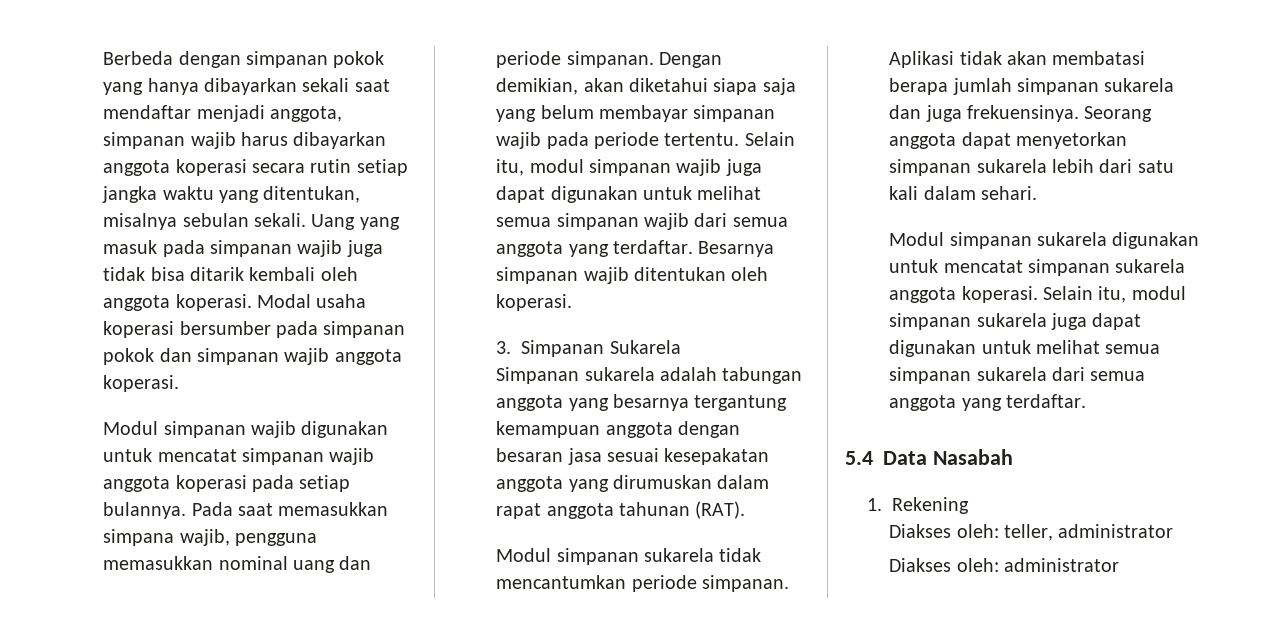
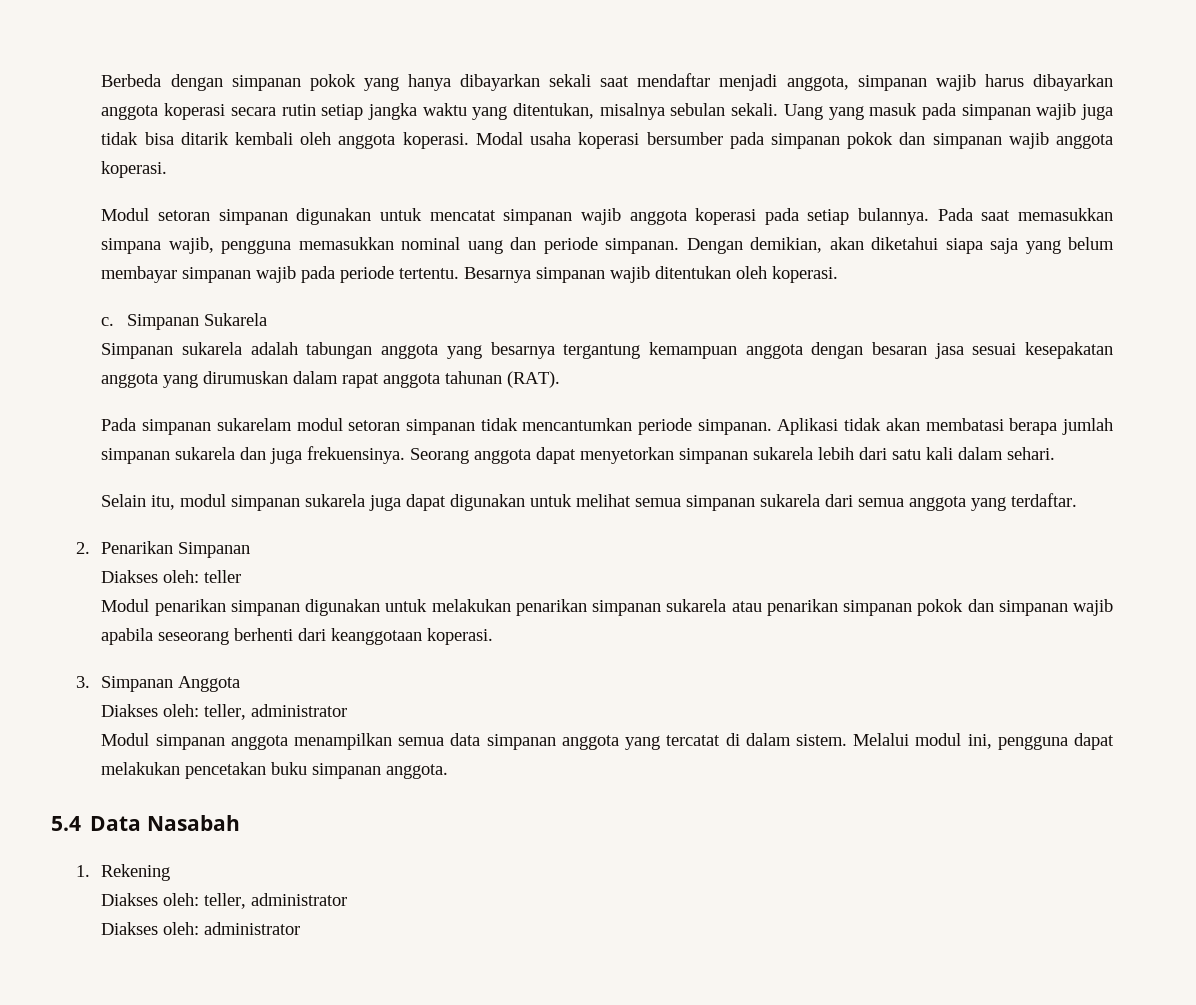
[163,421,297,438] simpanan wajib -> [158,209,288,225] setoran simpanan
[744,132,795,146] [496,159,762,176] [496,186,762,203] [496,213,788,230] [496,240,694,257] Selain itu, modul simpanan wajib juga dapat digunakan untuk melihat semua simpanan wajib dari semua anggota yang terdaftar. -> (460, 273) none
[496,341,512,354] 3. -> [101,317,115,326] c.
[496,548,715,565] Modul simpanan sukarela -> [101,418,475,435] Pada simpanan sukarelam modul setoran simpanan
[889,232,1200,249] [889,259,1186,276] [889,286,1038,303] Modul simpanan sukarela digunakan untuk mencatat simpanan sukarela anggota koperasi. -> (1056, 453) none
(1087, 401) none -> [76,541,251,558] [101,570,242,583] [101,599,1113,616] [101,628,494,645] [76,676,241,692] [101,704,348,720] [101,733,1115,750] [101,762,449,779] // 2. Penarikan Simpanan // Diakses oleh: teller // Modul penarikan simpanan digunakan untuk melakukan penarikan simpanan sukarela atau penarikan simpanan pokok dan simpanan wajib apabila seseorang berhenti dari keanggotaan koperasi. // 3. Simpanan Anggota // Diakses oleh: teller, administrator // Modul simpanan anggota menampilkan semua data simpanan anggota yang tercatat di dalam sistem. Melalui modul ini, pengguna dapat melakukan pencetakan buku simpanan anggota.

